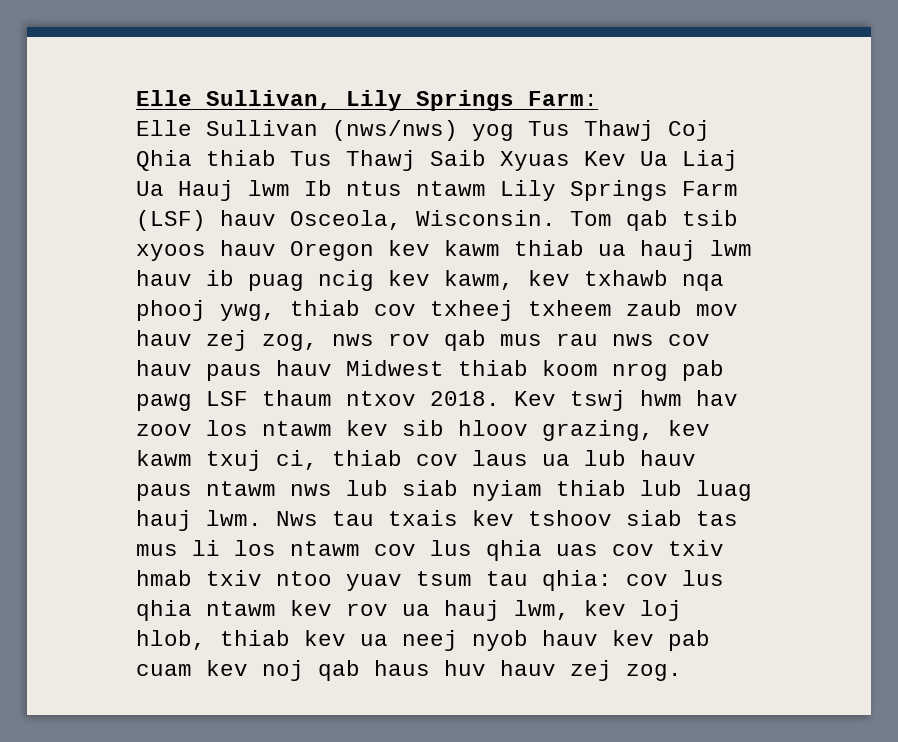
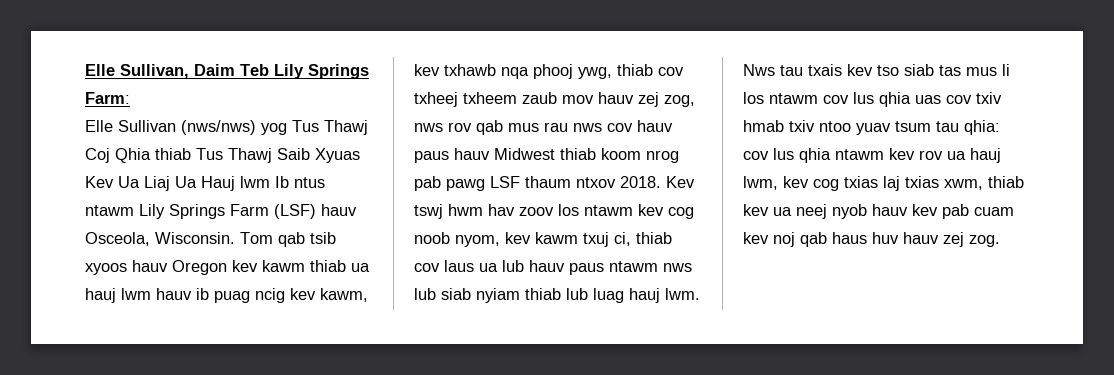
(332, 100) none -> [194,64,269,76] Daim Teb
[402,420,654,441] sib hloov grazing, -> [668,207,694,219] [414,232,500,247] cog noob nyom,
[528,510,612,526] tshoov -> [877,65,899,76] tso
[640,600,682,621] [136,630,206,650] loj hlob, -> [813,176,983,191] cog txias laj txias xwm,

